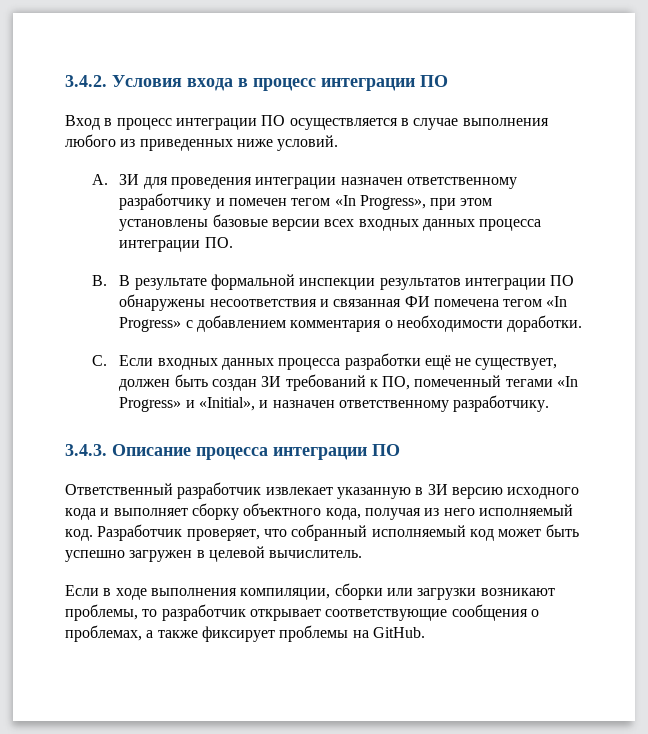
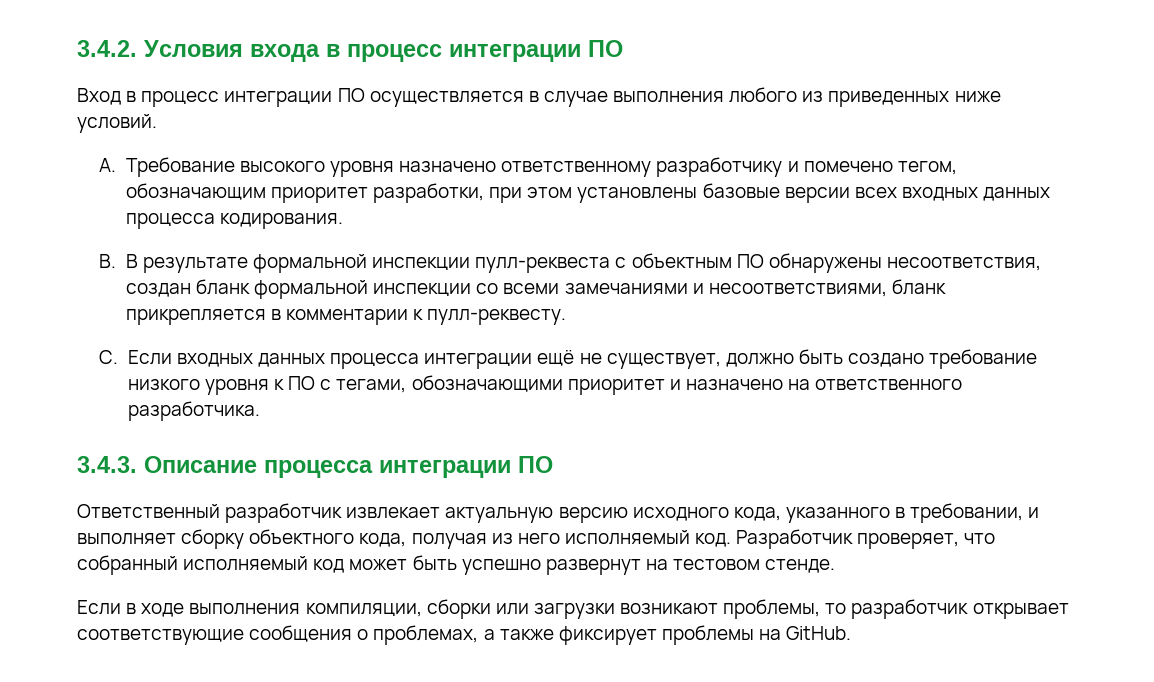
[119,174,517,189] [119,193,426,210] ЗИ для проведения интеграции назначен ответственному разработчику и помечен тегом «In Progress», -> [125,157,957,177] [125,183,485,203] Требование высокого уровня назначено ответственному разработчику и помечено тегом, обозначающим приоритет разработки,
[119,237,233,252] интеграции ПО. -> [219,213,343,229] кодирования.
[379,275,575,290] [119,294,568,311] [119,315,583,332] результатов интеграции ПО обнаружены несоответствия и связанная ФИ помечена тегом «In Progress» с добавлением комментария о необходимости доработки. -> [475,253,1042,273] [125,279,947,299] [125,309,567,325] пулл-реквеста с объектным ПО обнаружены несоответствия, создан бланк формальной инспекции со всеми замечаниями и несоответствиями, бланк прикрепляется в комментарии к пулл-реквесту.
[344,353,421,370] разработки -> [424,353,533,369] интеграции
[119,374,579,391] [119,395,550,412] должен быть создан ЗИ требований к ПО, помеченный тегами «In Progress» и «Initial», и назначен ответственному разработчику. -> [725,349,1038,369] [127,375,963,395] [127,401,260,421] должно быть создано требование низкого уровня к ПО с тегами, обозначающими приоритет и назначено на ответственного разработчика.
[336,484,580,499] [65,508,96,520] указанную в ЗИ версию исходного кода -> [445,503,1024,523] актуальную версию исходного кода, указанного в требовании,
[129,546,363,562] загружен в целевой вычислитель. -> [545,559,836,575] развернут на тестовом стенде.

